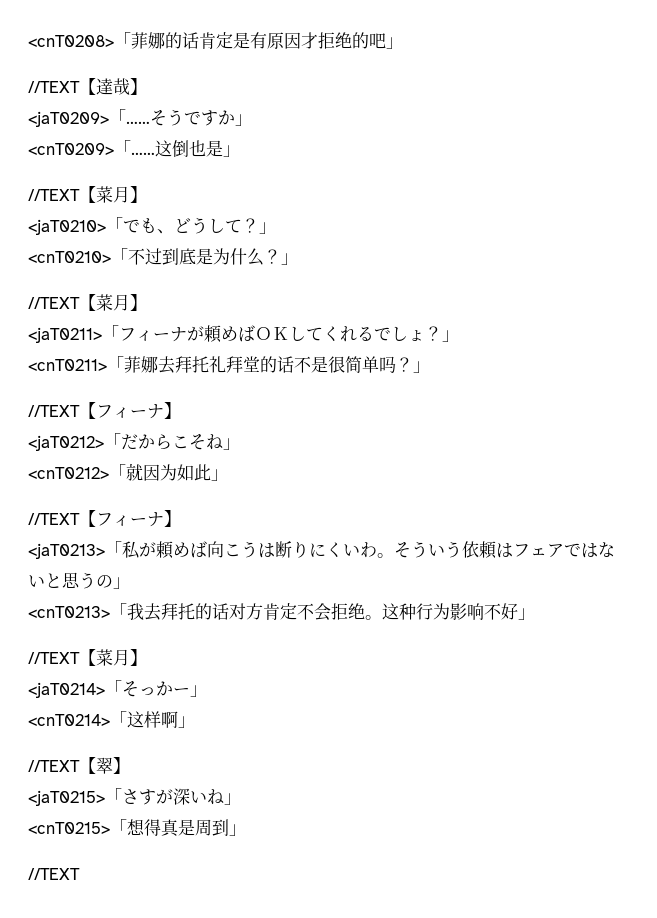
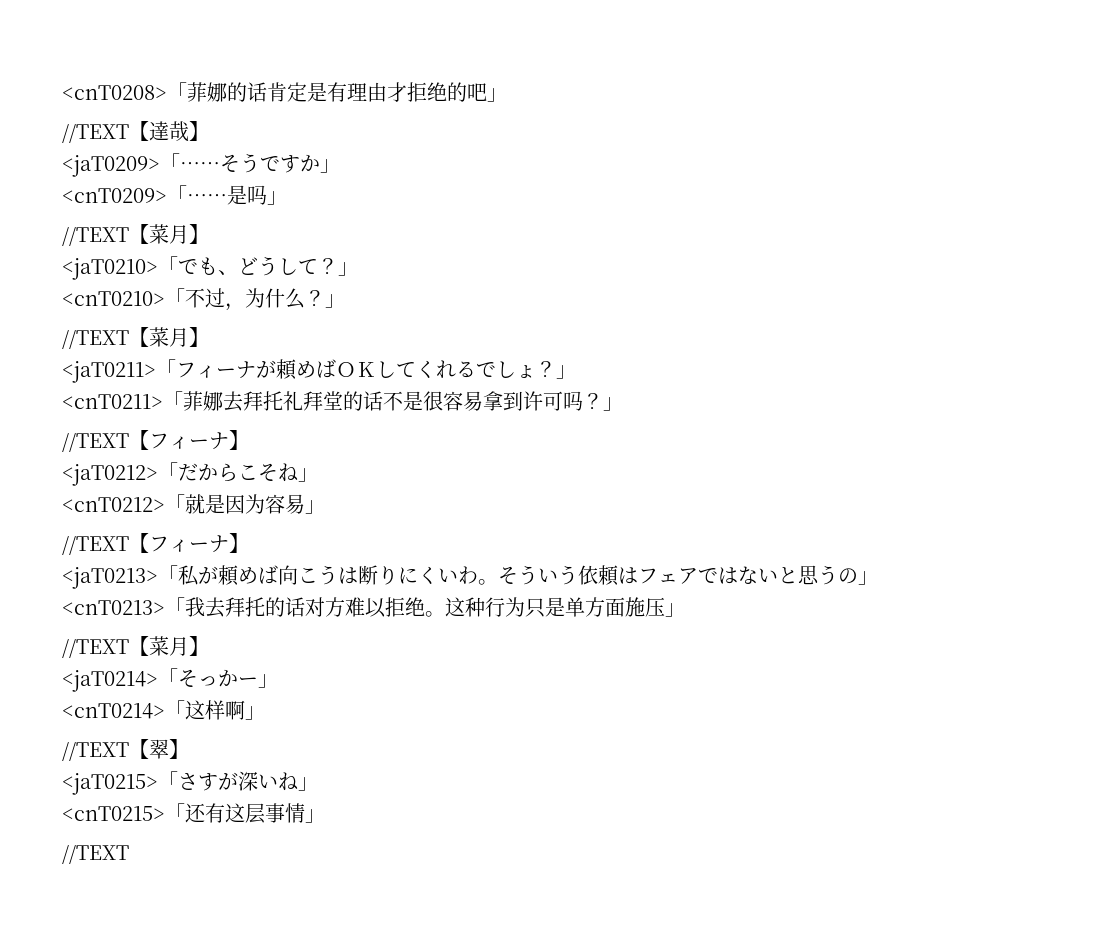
[267,32,301,49] 原因 -> [347,82,387,102] 理由
[155,140,223,158] 这倒也是 -> [227,185,267,205] 是吗
[162,248,213,265] 到底是 -> [225,303,245,311] ，
[345,356,379,373] 简单 -> [443,391,563,411] 容易拿到许可
[143,464,211,481] 因为如此 -> [205,494,305,514] 是因为容易
[263,603,331,621] 肯定不会 -> [345,597,386,618] 难以
[450,603,518,620] 影响不好 -> [525,597,665,618] 只是单方面施压
[127,819,229,837] 想得真是周到 -> [185,803,305,824] 还有这层事情

